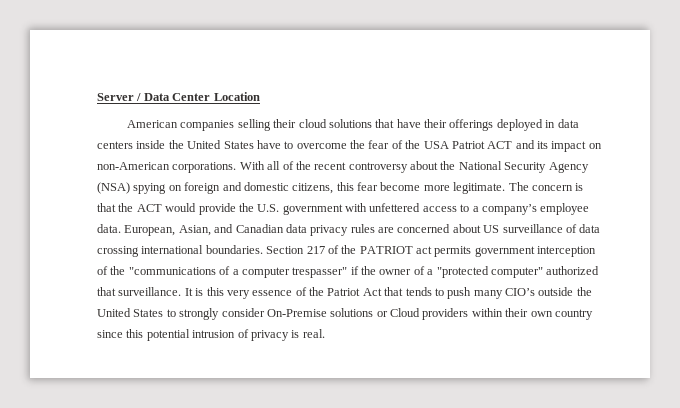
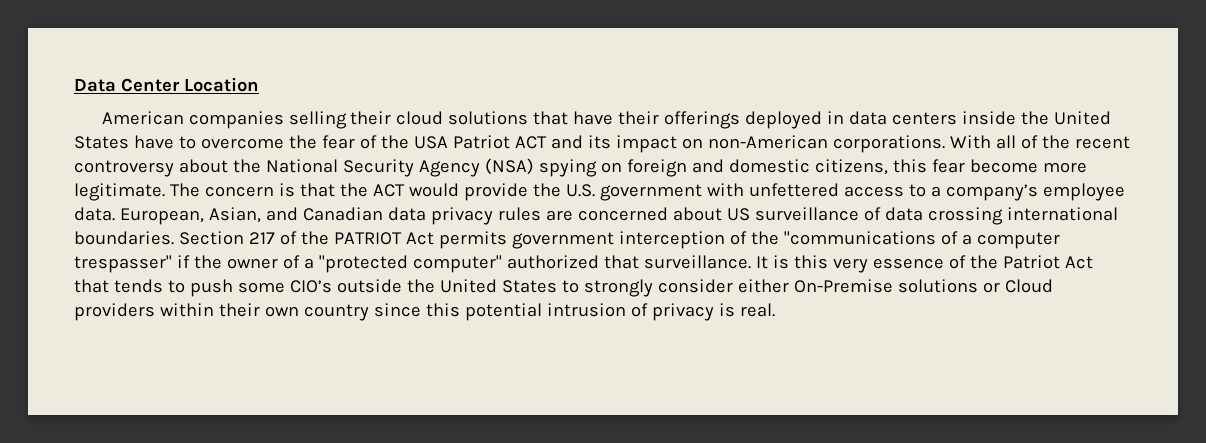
[97,93,142,101] Server / -> (74, 85) none
[416,246,432,254] act -> [405,232,434,245] Act
[473,290,503,299] many -> [237,282,285,293] some
(265, 312) none -> [737,279,789,293] either

